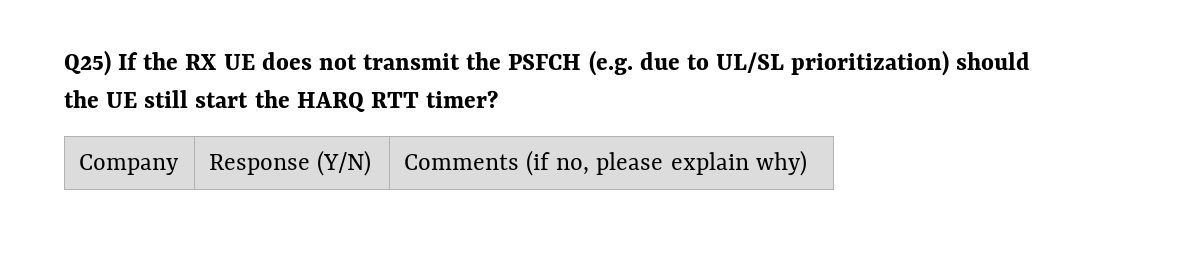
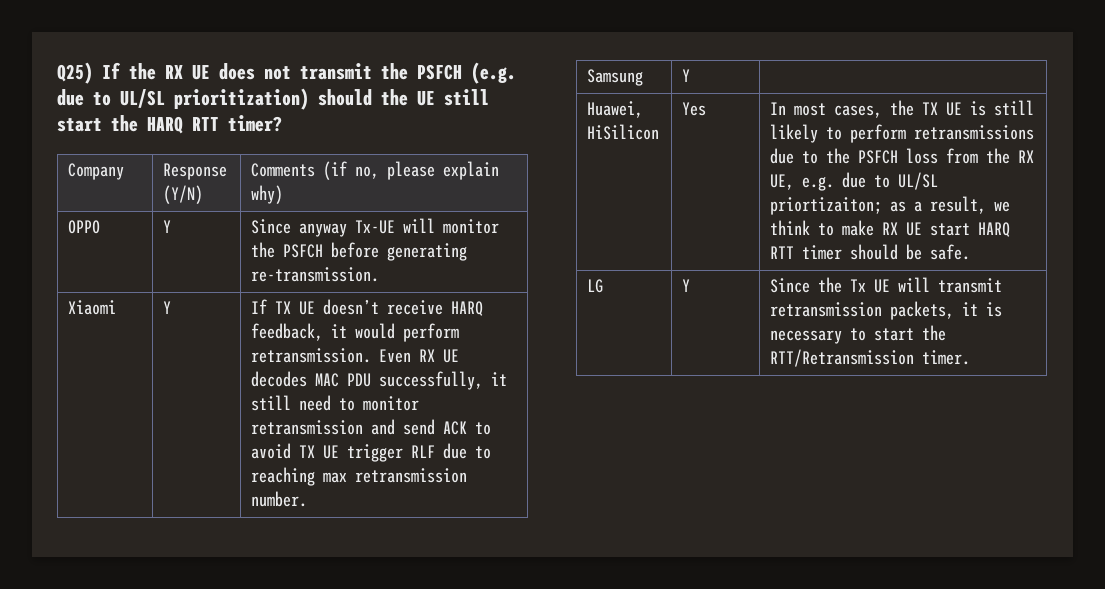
(807, 163) none -> [67,220,100,234] [162,220,171,233] [250,218,499,237] [250,242,467,261] [250,267,379,282] [67,300,116,315] [162,301,171,314] [250,299,483,316] [250,323,459,342] [250,348,459,363] [250,371,507,390] [250,395,419,411] [250,419,491,435] [250,443,491,462] [250,467,467,486] [250,491,307,507] [586,69,643,86] [681,69,690,82] [586,101,643,118] [586,124,659,140] [681,102,706,116] [769,100,1034,118] [769,124,1034,143] [769,148,1034,164] [769,172,938,191] [769,196,1010,215] [769,220,1010,237] [769,244,970,260] [586,279,603,293] [681,279,690,292] [769,277,1002,293] [769,301,1002,320] [769,325,946,344] [769,349,970,367] // OPPO | Y | Since anyway Tx-UE will monitor the PSFCH before generating re-transmission. // Xiaomi | Y | If TX UE doesn’t receive HARQ feedback, it would perform retransmission. Even RX UE decodes MAC PDU successfully, it still need to monitor retransmission and send ACK to avoid TX UE trigger RLF due to reaching max retransmission number. // Samsung | Y | // Huawei, HiSilicon | Yes | In most cases, the TX UE is still likely to perform retransmissions due to the PSFCH loss from the RX UE, e.g. due to UL/SL priortizaiton; as a result, we think to make RX UE start HARQ RTT timer should be safe. // LG | Y | Since the Tx UE will transmit retransmission packets, it is necessary to start the RTT/Retransmission timer.

